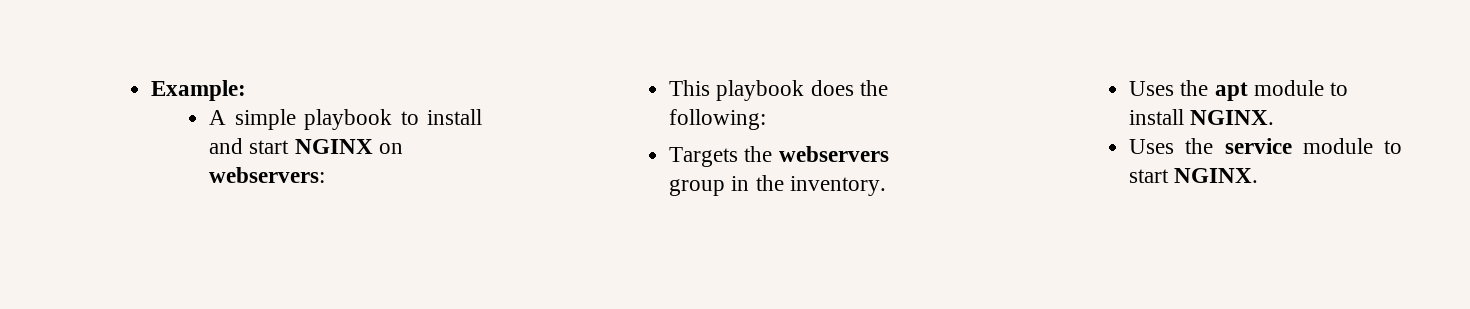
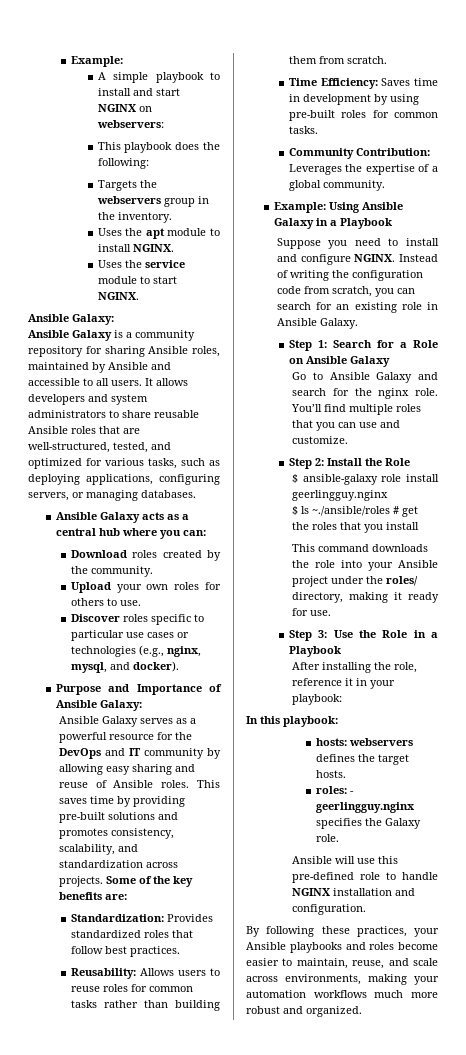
(1259, 175) none -> [28,314,114,325] [28,330,195,341] [28,346,220,357] [28,362,171,373] [28,378,188,386] [28,394,148,405] [28,410,199,418] [28,426,140,434] [28,442,171,453] [28,458,220,469] [28,474,220,485] [28,490,196,501] [55,512,189,523] [55,528,206,539] [70,550,221,561] [70,566,153,577] [70,582,221,593] [70,598,141,606] [70,614,204,625] [70,630,189,641] [70,645,201,657] [70,661,179,673] [55,684,222,695] [55,700,142,711] [58,716,196,727] [58,732,192,743] [58,748,221,759] [58,764,195,775] [58,780,220,788] [58,796,185,807] [58,812,178,823] [58,828,174,839] [58,844,138,855] [58,860,178,868] [58,876,193,887] [58,892,127,900] [70,914,213,922] [70,930,193,938] [70,946,180,957] [70,968,220,979] [70,984,193,992] [70,1000,220,1011] [288,56,387,64] [288,78,438,89] [288,94,419,105] [288,110,438,121] [288,126,318,134] [288,148,430,159] [288,164,438,175] [288,180,385,191] [273,202,403,213] [273,218,392,229] [276,238,439,249] [276,254,438,265] [276,270,423,281] [276,286,415,297] [276,302,438,313] [276,318,358,329] [288,340,438,351] [288,356,390,367] [292,372,438,383] [292,388,438,399] [291,404,422,415] [292,420,401,431] [292,436,349,444] [288,458,410,469] [292,474,439,485] [292,490,389,501] [292,506,419,517] [292,522,420,533] [292,544,429,552] [292,560,438,571] [292,576,419,587] [292,592,439,603] [292,608,332,616] [288,630,438,641] [288,646,341,657] [292,662,418,673] [292,678,396,689] [292,694,343,705] [246,716,338,727] [315,738,413,746] [315,754,409,765] [315,770,346,778] [315,786,354,794] [315,802,415,813] [315,818,421,829] [315,834,339,842] [292,856,399,864] [292,872,438,883] [292,888,416,896] [292,904,367,915] [246,926,439,937] [246,942,438,953] [246,958,438,969] [246,974,439,985] [246,990,438,998] [246,1006,362,1017] // Ansible Galaxy: // Ansible Galaxy is a community repository for sharing Ansible roles, maintained by Ansible and accessible to all users. It allows developers and system administrators to share reusable Ansible roles that are well-structured, tested, and optimized for various tasks, such as deploying applications, configuring servers, or managing databases. // Ansible Galaxy acts as a central hub where you can: // Download roles created by the community. // Upload your own roles for others to use. // Discover roles specific to particular use cases or technologies (e.g., nginx, mysql, and docker). // Purpose and Importance of Ansible Galaxy: // Ansible Galaxy serves as a powerful resource for the DevOps and IT community by allowing easy sharing and reuse of Ansible roles. This saves time by providing pre-built solutions and promotes consistency, scalability, and standardization across projects. Some of the key benefits are: // Standardization: Provides standardized roles that follow best practices. // Reusability: Allows users to reuse roles for common tasks rather than building them from scratch. // Time Efficiency: Saves time in development by using pre-built roles for common tasks. // Community Contribution: Leverages the expertise of a global community. // Example: Using Ansible Galaxy in a Playbook // Suppose you need to install and configure NGINX. Instead of writing the configuration code from scratch, you can search for an existing role in Ansible Galaxy. // Step 1: Search for a Role on Ansible Galaxy // Go to Ansible Galaxy and search for the nginx role. You’ll find multiple roles that you can use and customize. // Step 2: Install the Role // $ ansible-galaxy role install geerlingguy.nginx // $ ls ~./ansible/roles # get the roles that you install // This command downloads the role into your Ansible project under the roles/ directory, making it ready for use. // Step 3: Use the Role in a Playbook // After installing the role, reference it in your playbook: // In this playbook: // hosts: webservers defines the target hosts. // roles: - geerlingguy.nginx specifies the Galaxy role. // Ansible will use this pre-defined role to handle NGINX installation and configuration. // By following these practices, your Ansible playbooks and roles become easier to maintain, reuse, and scale across environments, making your automation workflows much more robust and organized.

